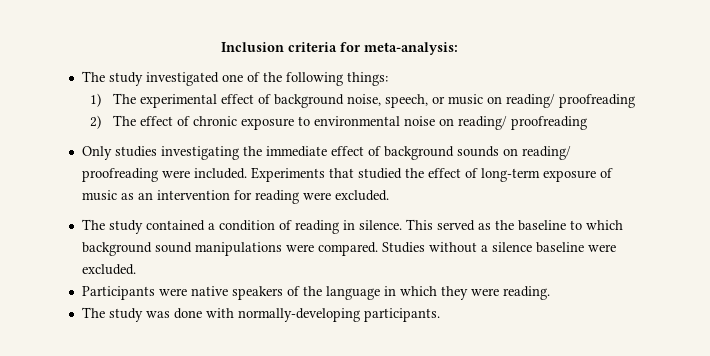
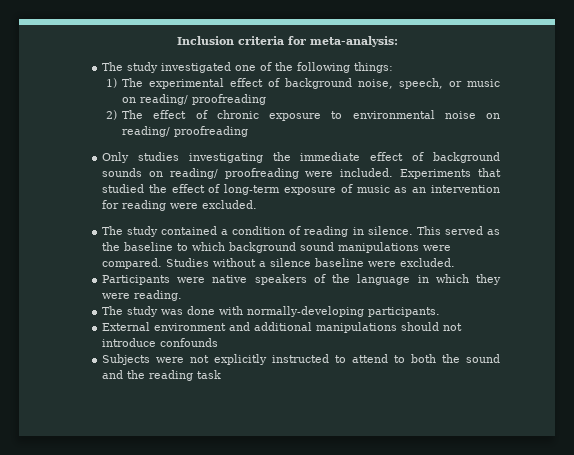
(441, 315) none -> [101,322,462,333] [101,338,218,347] [101,354,501,365] [101,370,221,381] // External environment and additional manipulations should not introduce confounds // Subjects were not explicitly instructed to attend to both the sound and the reading task

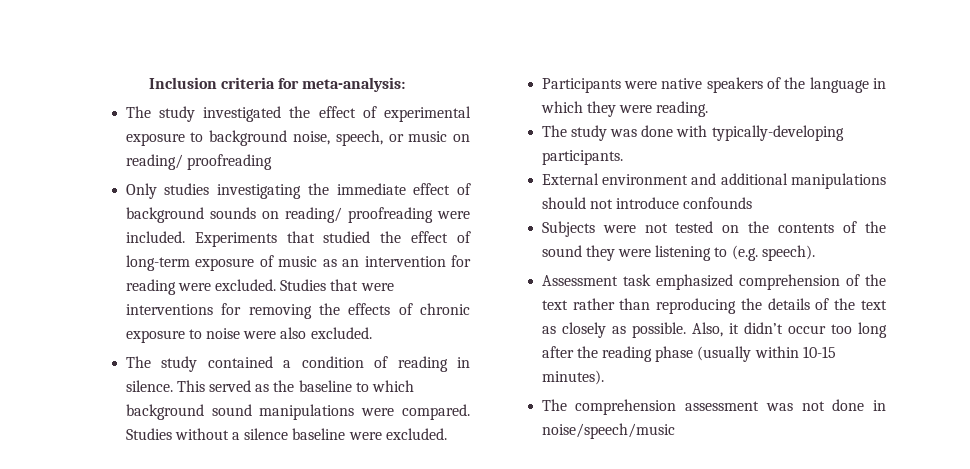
[234,62,393,73] [105,78,281,89] one of the following things: // 1) The experimental effect of -> [289,106,471,122] [125,132,204,146] the effect of experimental exposure to
[105,110,501,121] [122,126,249,137] // 2) The effect of chronic exposure to environmental noise on reading/ proofreading -> (272, 162) none
(257, 204) none -> [280,279,394,291] [125,303,471,319] [125,327,372,343] Studies that were interventions for removing the effects of chronic exposure to noise were also excluded.
[246,306,364,317] normally-developing -> [711,125,844,141] typically-developing
[213,354,501,365] [101,370,221,381] explicitly instructed to attend to both the sound and the reading task -> [675,221,886,233] [541,245,815,261] [541,274,886,290] [541,298,887,314] [541,322,887,338] [541,346,836,362] [541,370,604,385] [541,399,886,415] [541,423,675,439] tested on the contents of the sound they were listening to (e.g. speech). // Assessment task emphasized comprehension of the text rather than reproducing the details of the text as closely as possible. Also, it didn’t occur too long after the reading phase (usually within 10-15 minutes). // The comprehension assessment was not done in noise/speech/music

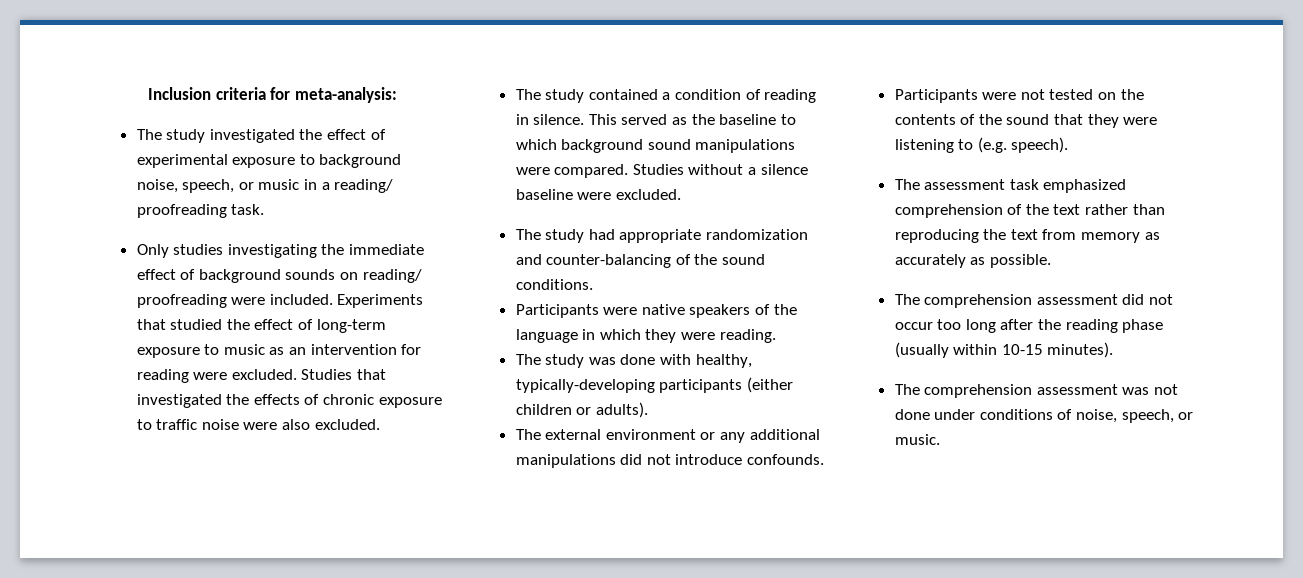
[453,134,471,142] [125,154,272,170] on reading/ proofreading -> [303,179,394,193] [136,204,265,218] in a reading/ proofreading task.
[259,255,274,267] of -> [204,344,220,355] to
[360,283,394,291] [125,303,312,319] were interventions for removing -> [136,394,222,408] investigated
(202, 334) none -> [156,419,198,430] traffic
(447, 434) none -> [515,229,808,243] [515,254,765,268] [515,279,593,290] // The study had appropriate randomization and counter-balancing of the sound conditions.
[711,125,844,141] [541,150,623,165] [541,173,717,185] typically-developing participants. // External environment and -> [695,354,752,368] [515,377,793,393] [515,402,648,418] [515,429,745,443] healthy, typically-developing participants (either children or adults). // The external environment or any
[541,197,586,209] should -> [620,454,643,465] did
[683,197,753,209] [541,221,595,237] confounds // Subjects -> [746,454,824,465] [894,89,978,103] confounds. // Participants
(582, 251) none -> [1053,114,1083,125] that
[541,275,618,286] Assessment -> [894,179,1006,190] The assessment
[767,298,887,310] [541,322,783,338] details of the text as closely as possible. Also, it didn’t -> [1010,229,1160,243] [894,254,1051,268] [894,294,1173,308] text from memory as accurately as possible. // The comprehension assessment did not
[873,400,886,411] [541,423,675,439] in noise/speech/music -> [934,409,1194,423] [894,434,940,445] under conditions of noise, speech, or music.

